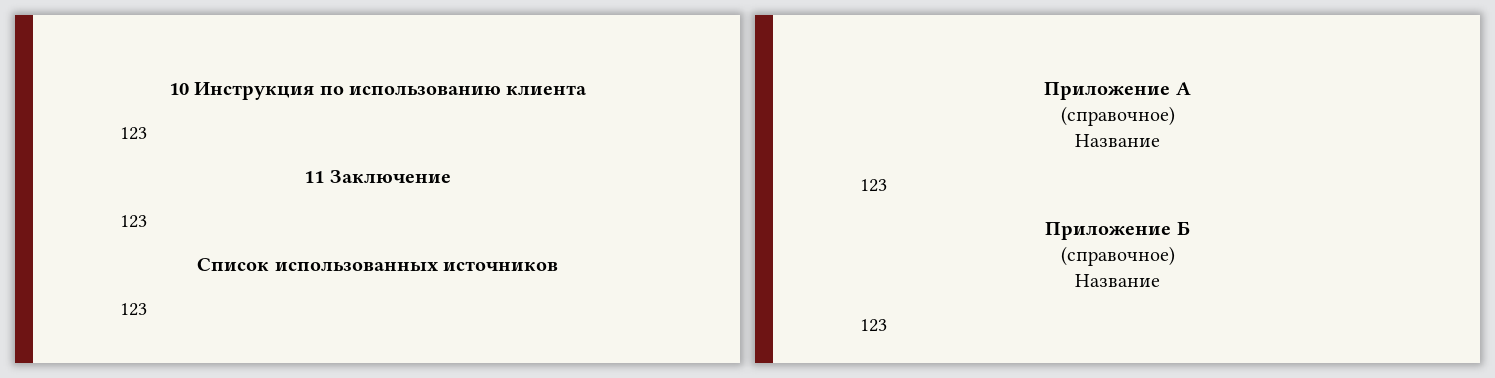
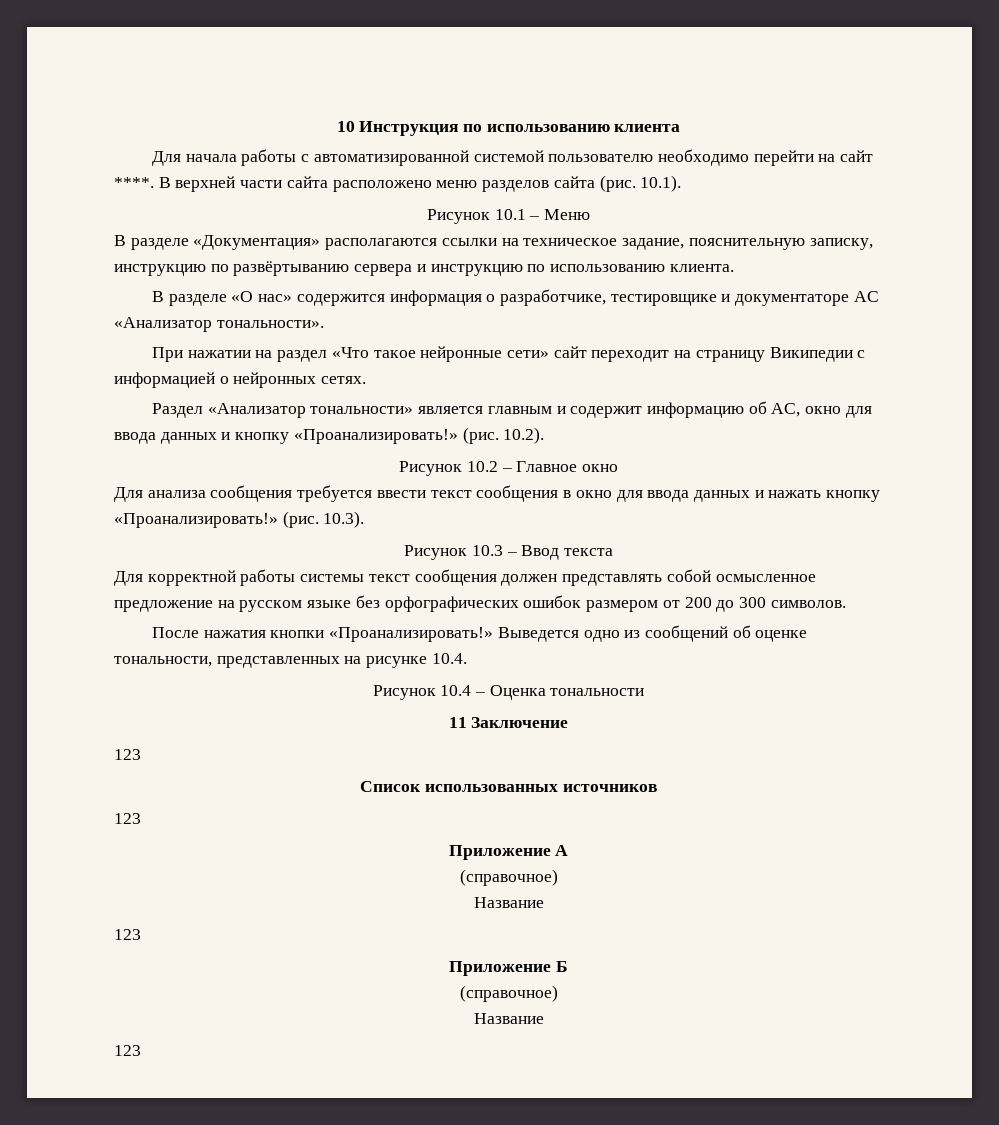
[120,127,147,140] 123 -> [151,149,874,166] [114,175,682,192] [426,209,591,224] [114,235,873,250] [114,261,734,276] [151,289,879,306] [114,317,324,332] [151,346,866,362] [114,372,367,388] [151,401,872,418] [114,427,545,444] [399,461,618,476] [114,485,881,502] [114,511,365,528] [404,545,613,560] [114,569,816,586] [114,595,846,612] [151,625,808,642] [114,653,467,668] [372,685,645,700] Для начала работы с автоматизированной системой пользователю необходимо перейти на сайт ****. В верхней части сайта расположено меню разделов сайта (рис. 10.1). // Рисунок 10.1 – Меню // В разделе «Документация» располагаются ссылки на техническое задание, пояснительную записку, инструкцию по развёртыванию сервера и инструкцию по использованию клиента. // В разделе «О нас» содержится информация о разработчике, тестировщике и документаторе АС «Анализатор тональности». // При нажатии на раздел «Что такое нейронные сети» сайт переходит на страницу Википедии с информацией о нейронных сетях. // Раздел «Анализатор тональности» является главным и содержит информацию об АС, окно для ввода данных и кнопку «Проанализировать!» (рис. 10.2). // Рисунок 10.2 – Главное окно // Для анализа сообщения требуется ввести текст сообщения в окно для ввода данных и нажать кнопку «Проанализировать!» (рис. 10.3). // Рисунок 10.3 – Ввод текста // Для корректной работы системы текст сообщения должен представлять собой осмысленное предложение на русском языке без орфографических ошибок размером от 200 до 300 символов. // После нажатия кнопки «Проанализировать!» Выведется одно из сообщений об оценке тональности, представленных на рисунке 10.4. // Рисунок 10.4 – Оценка тональности

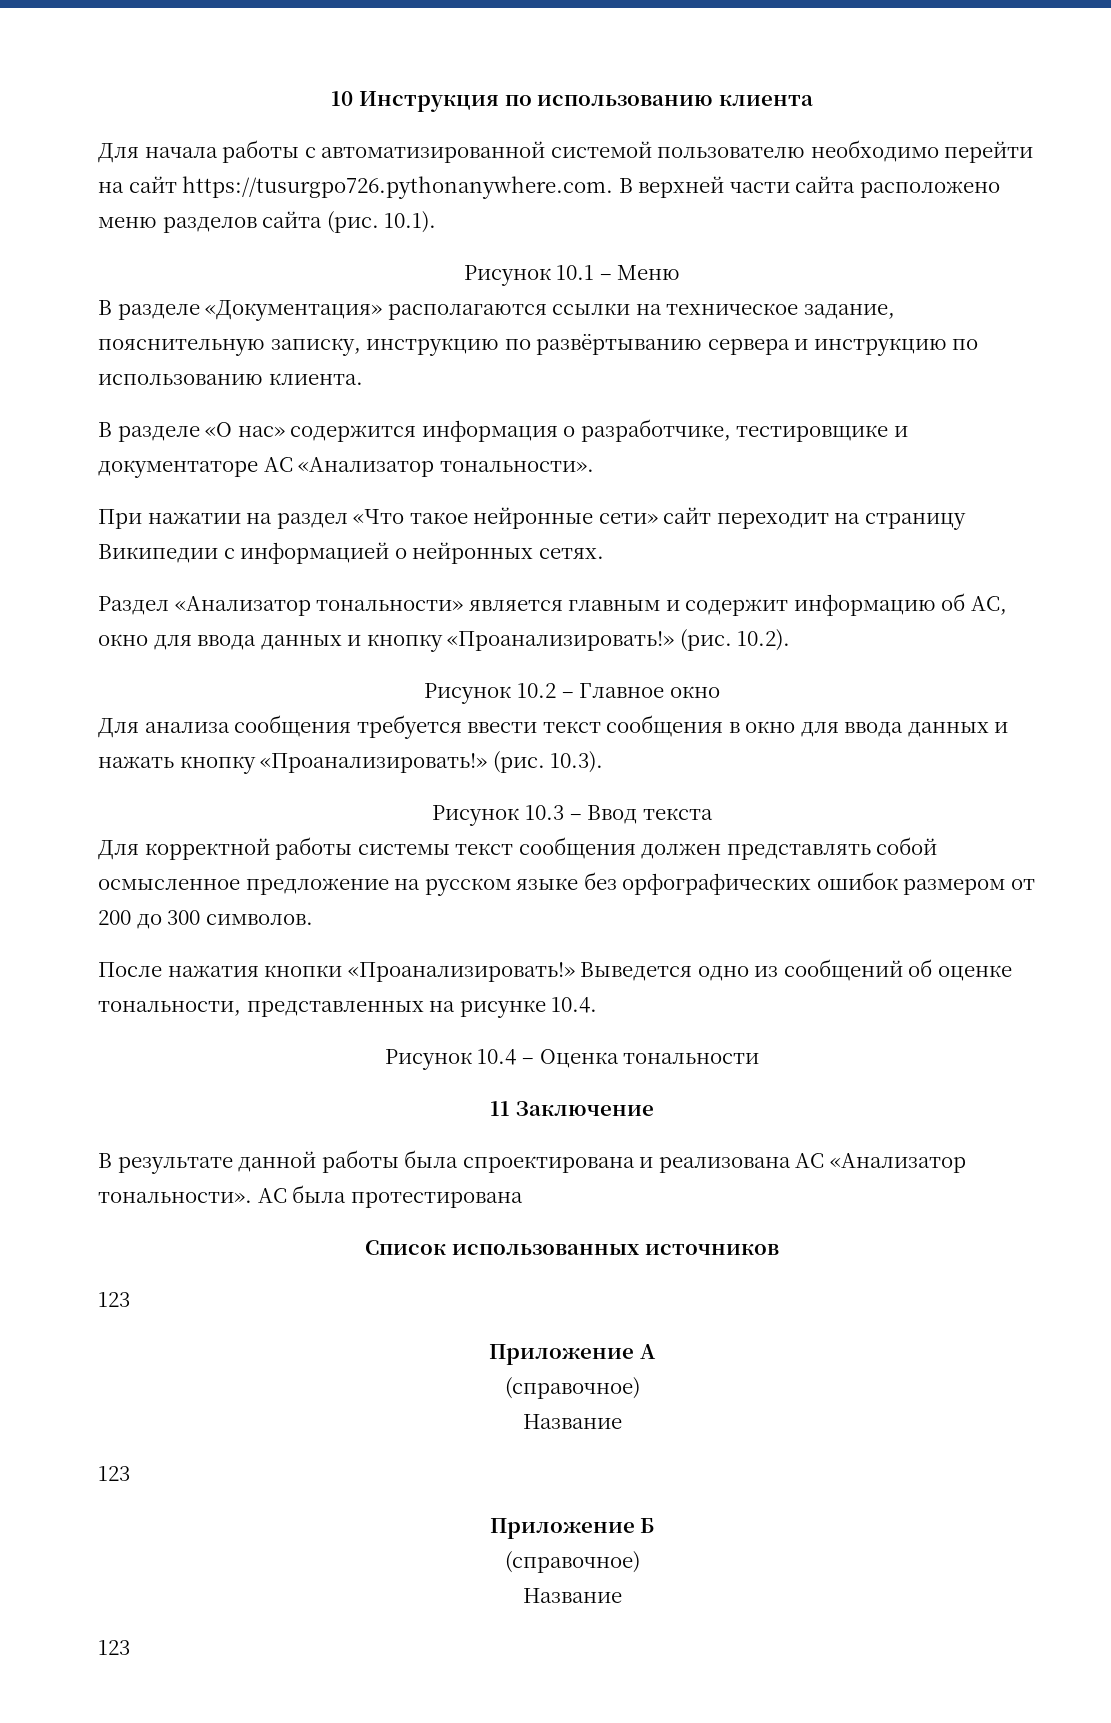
[114,177,154,188] ****. -> [182,176,614,199] https://tusurgpo726.pythonanywhere.com.
[114,749,141,760] 123 -> [98,1150,966,1174] [98,1185,523,1208] В результате данной работы была спроектирована и реализована АС «Анализатор тональности». АС была протестирована

